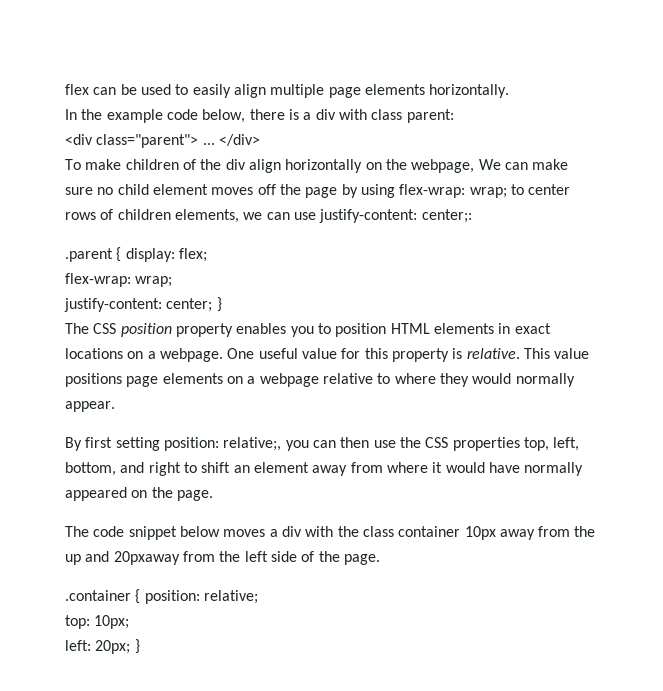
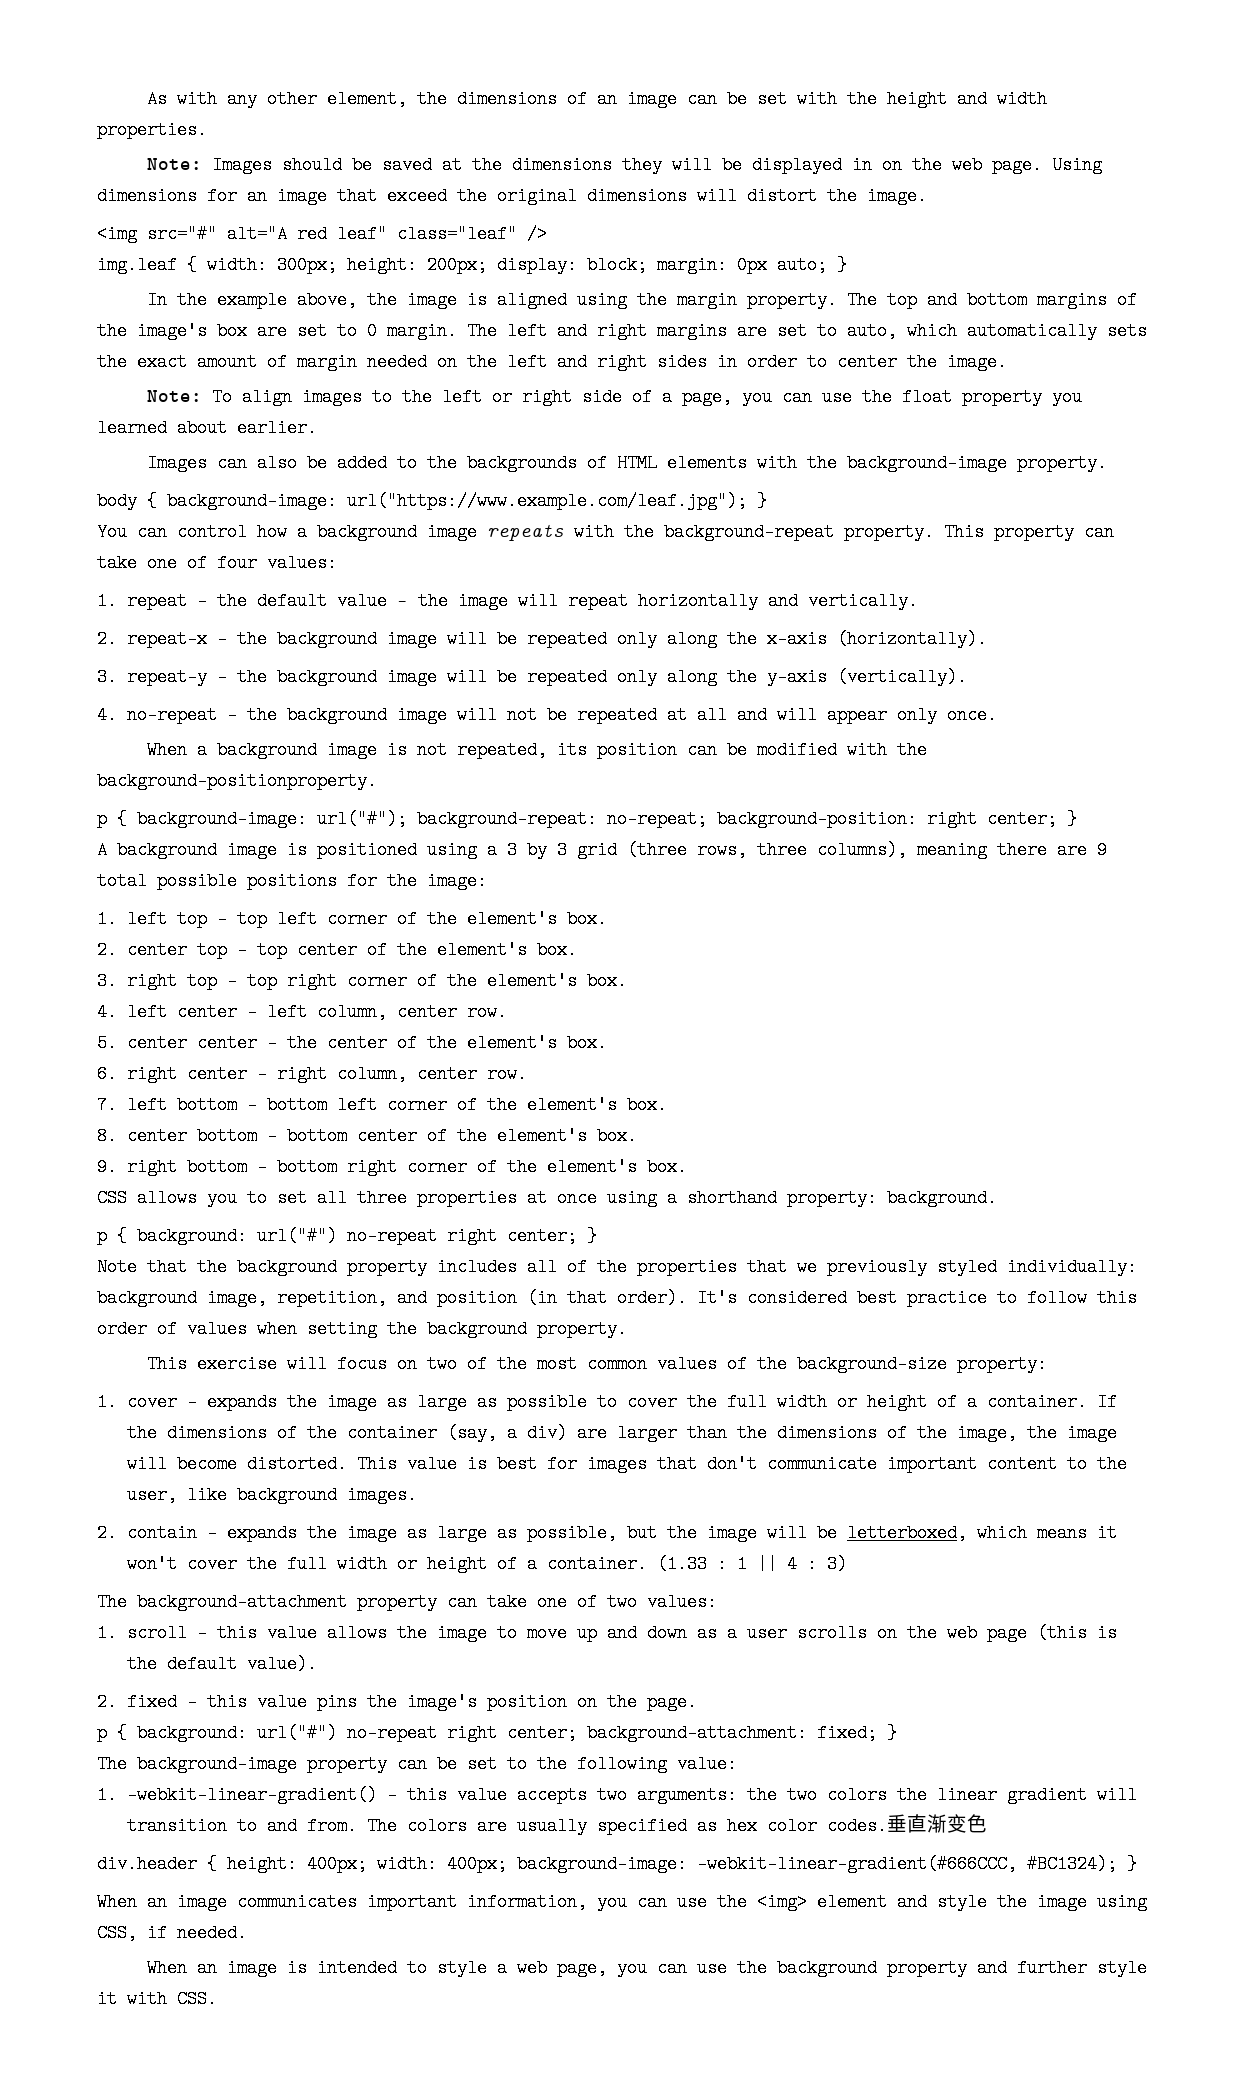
[65,84,510,98] [65,109,454,123] [65,134,260,148] [65,159,569,173] [65,184,571,198] [65,209,472,223] [65,247,207,262] [65,273,173,287] [64,297,222,312] [65,323,551,337] [65,348,590,362] [65,373,575,387] [65,401,115,412] [65,437,580,451] [65,462,584,476] [65,487,213,501] [65,526,596,540] [65,551,380,565] [65,589,258,604] [65,615,130,629] [65,639,140,654] flex can be used to easily align multiple page elements horizontally. // In the example code below, there is a div with class parent: // <div class="parent"> ... </div> // To make children of the div align horizontally on the webpage, We can make sure no child element moves off the page by using flex-wrap: wrap; to center rows of children elements, we can use justify-content: center;: // .parent { display: flex; // flex-wrap: wrap; // justify-content: center; } // The CSS position property enables you to position HTML elements in exact locations on a webpage. One useful value for this property is relative. This value positions page elements on a webpage relative to where they would normally appear. // By first setting position: relative;, you can then use the CSS properties top, left, bottom, and right to shift an element away from where it would have normally appeared on the page. // The code snippet below moves a div with the class container 10px away from the up and 20pxaway from the left side of the page. // .container { position: relative; // top: 10px; // left: 20px; } -> [146,90,1047,108] [97,121,207,139] [146,156,1102,174] [97,187,927,205] [97,225,547,243] [97,256,847,274] [146,291,1137,309] [97,322,1147,340] [97,353,1007,371] [146,388,1082,406] [97,419,317,437] [146,454,1107,472] [97,492,767,510] [97,523,1114,541] [97,554,337,572] [97,592,918,610] [97,630,987,648] [97,668,967,686] [97,706,997,724] [146,741,927,759] [97,772,377,790] [97,810,1077,828] [97,841,1107,859] [97,872,487,890] [97,910,607,928] [97,941,577,959] [97,972,627,990] [97,1003,507,1021] [97,1034,607,1052] [97,1065,527,1083] [97,1096,667,1114] [97,1127,637,1145] [97,1158,687,1176] [97,1189,997,1207] [97,1227,597,1245] [97,1258,1137,1276] [97,1289,1137,1307] [97,1320,627,1338] [146,1355,1047,1373] [97,1393,1117,1411] [126,1424,1117,1442] [126,1455,1127,1473] [126,1486,417,1504] [97,1524,1117,1542] [126,1555,847,1573] [97,1593,717,1611] [97,1624,1117,1642] [126,1655,317,1673] [97,1693,697,1711] [97,1724,897,1742] [97,1755,737,1773] [97,1786,1137,1804] [126,1814,987,1835] [97,1855,1137,1873] [97,1893,1147,1911] [97,1924,247,1942] [146,1959,1147,1977] [97,1990,217,2008] As with any other element, the dimensions of an image can be set with the height and width properties. // Note: Images should be saved at the dimensions they will be displayed in on the web page. Using dimensions for an image that exceed the original dimensions will distort the image. // <img src="#" alt="A red leaf" class="leaf" /> // img.leaf { width: 300px; height: 200px; display: block; margin: 0px auto; } // In the example above, the image is aligned using the margin property. The top and bottom margins of the image's box are set to 0 margin. The left and right margins are set to auto, which automatically sets the exact amount of margin needed on the left and right sides in order to center the image. // Note: To align images to the left or right side of a page, you can use the float property you learned about earlier. // Images can also be added to the backgrounds of HTML elements with the background-image property. // body { background-image: url("https://www.example.com/leaf.jpg"); } // You can control how a background image repeats with the background-repeat property. This property can take one of four values: // 1. repeat - the default value — the image will repeat horizontally and vertically. // 2. repeat-x - the background image will be repeated only along the x-axis (horizontally). // 3. repeat-y - the background image will be repeated only along the y-axis (vertically). // 4. no-repeat - the background image will not be repeated at all and will appear only once. // When a background image is not repeated, its position can be modified with the background-positionproperty. // p { background-image: url("#"); background-repeat: no-repeat; background-position: right center; } // A background image is positioned using a 3 by 3 grid (three rows, three columns), meaning there are 9 total possible positions for the image: // 1. left top - top left corner of the element's box. // 2. center top - top center of the element's box. // 3. right top - top right corner of the element's box. // 4. left center - left column, center row. // 5. center center - the center of the element's box. // 6. right center - right column, center row. // 7. left bottom - bottom left corner of the element's box. // 8. center bottom - bottom center of the element's box. // 9. right bottom - bottom right corner of the element's box. // CSS allows you to set all three properties at once using a shorthand property: background. // p { background: url("#") no-repeat right center; } // Note that the background property includes all of the properties that we previously styled individually: background image, repetition, and position (in that order). It's considered best practice to follow this order of values when setting the background property. // This exercise will focus on two of the most common values of the background-size property: // 1. cover - expands the image as large as possible to cover the full width or height of a container. If the dimensions of the container (say, a div) are larger than the dimensions of the image, the image will become distorted. This value is best for images that don't communicate important content to the user, like background images. // 2. contain - expands the image as large as possible, but the image will be letterboxed, which means it won't cover the full width or height of a container. (1.33 : 1 || 4 : 3) // The background-attachment property can take one of two values: // 1. scroll - this value allows the image to move up and down as a user scrolls on the web page (this is the default value). // 2. fixed - this value pins the image's position on the page. // p { background: url("#") no-repeat right center; background-attachment: fixed; } // The background-image property can be set to the following value: // 1. -webkit-linear-gradient() - this value accepts two arguments: the two colors the linear gradient will transition to and from. The colors are usually specified as hex color codes.垂直渐变色 // div.header { height: 400px; width: 400px; background-image: -webkit-linear-gradient(#666CCC, #BC1324); } // When an image communicates important information, you can use the <img> element and style the image using CSS, if needed. // When an image is intended to style a web page, you can use the background property and further style it with CSS.

